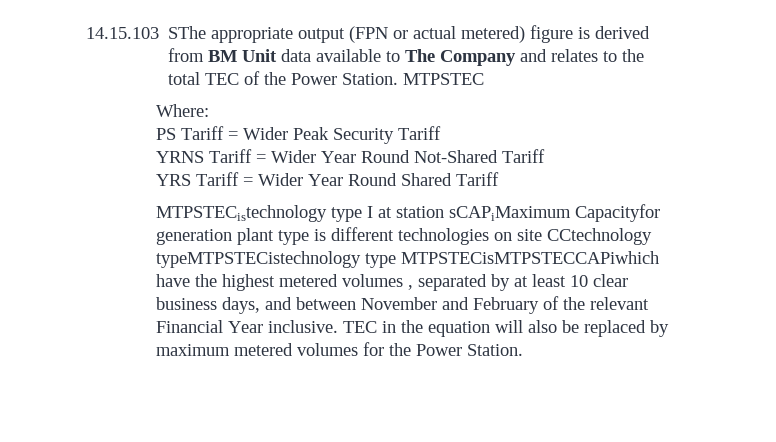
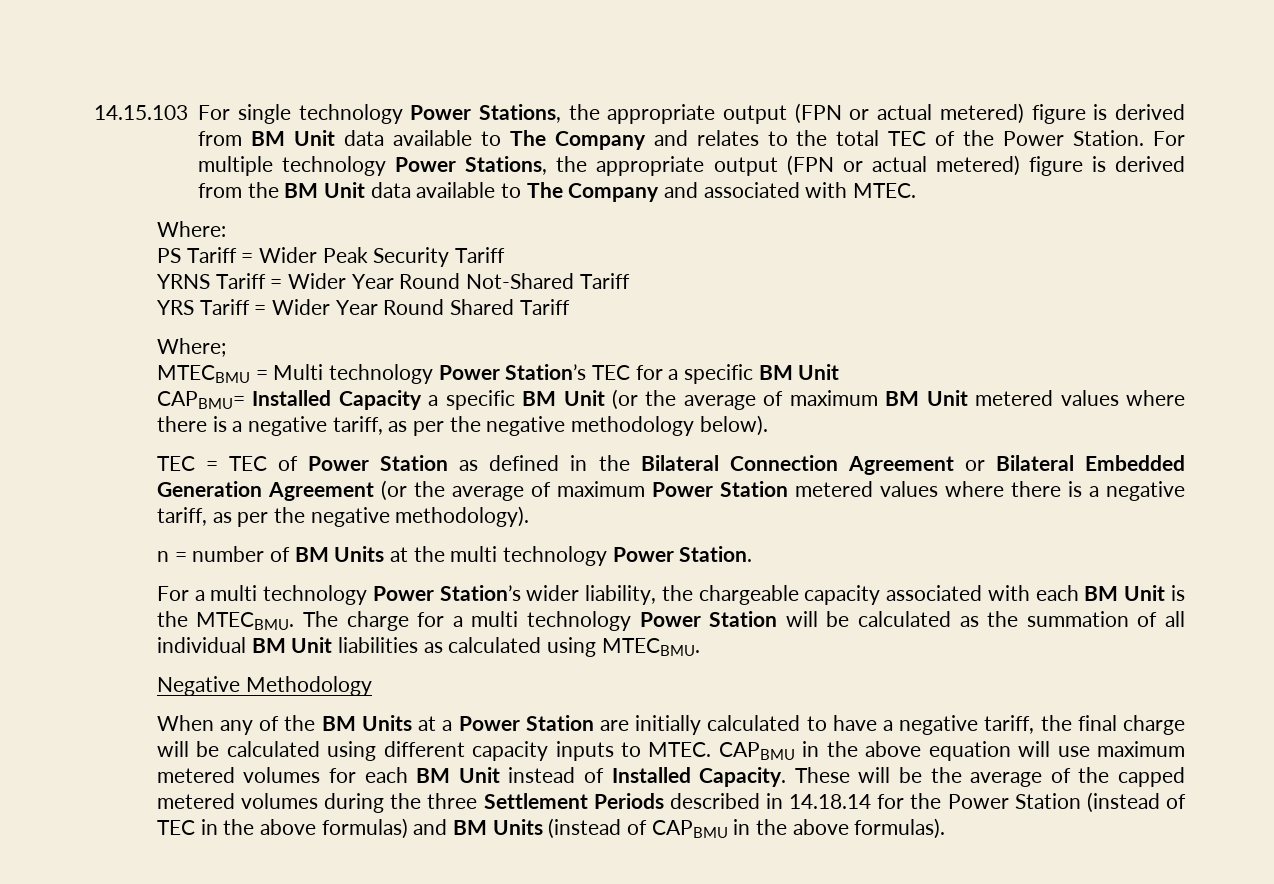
[168,26,207,39] SThe -> [198,104,600,124] For single technology Power Stations, the
[403,73,485,85] MTPSTEC -> [1153,131,1186,146] [198,155,1185,176] [198,182,917,202] For multiple technology Power Stations, the appropriate output (FPN or actual metered) figure is derived from the BM Unit data available to The Company and associated with MTEC.
[155,204,660,222] [155,227,652,245] [155,251,659,268] [155,274,628,291] [155,296,649,314] [155,320,423,333] MTPSTECistechnology type I at station sCAPiMaximum Capacityfor generation plant type is different technologies on site CCtechnology typeMTPSTECistechnology type MTPSTECisMTPSTECCAPiwhich have the highest metered volumes , separated by at least 10 clear business days, and between November and February of the relevant Financial Year inclusive. TEC in the -> [156,338,226,357] [156,364,840,384] [156,389,1185,410] [156,415,768,436] [156,455,1186,475] [156,480,1185,501] [156,506,530,527] [156,546,753,566] [156,585,1185,605] [156,611,1186,631] [156,637,700,657] [156,676,372,696] [156,715,1186,735] [156,741,922,761] Where; // MTECBMU = Multi technology Power Station’s TEC for a specific BM Unit // CAPBMU= Installed Capacity a specific BM Unit (or the average of maximum BM Unit metered values where there is a negative tariff, as per the negative methodology below). // TEC = TEC of Power Station as defined in the Bilateral Connection Agreement or Bilateral Embedded Generation Agreement (or the average of maximum Power Station metered values where there is a negative tariff, as per the negative methodology). // n = number of BM Units at the multi technology Power Station. // For a multi technology Power Station’s wider liability, the chargeable capacity associated with each BM Unit is the MTECBMU. The charge for a multi technology Power Station will be calculated as the summation of all individual BM Unit liabilities as calculated using MTECBMU. // Negative Methodology // When any of the BM Units at a Power Station are initially calculated to have a negative tariff, the final charge will be calculated using different capacity inputs to MTEC. CAPBMU in the above
[527,320,669,337] [155,342,523,356] also be replaced by maximum metered volumes for the Power Station. -> [1057,741,1185,757] [156,767,1186,787] [156,792,1186,813] [156,818,946,839] use maximum metered volumes for each BM Unit instead of Installed Capacity. These will be the average of the capped metered volumes during the three Settlement Periods described in 14.18.14 for the Power Station (instead of TEC in the above formulas) and BM Units (instead of CAPBMU in the above formulas).

